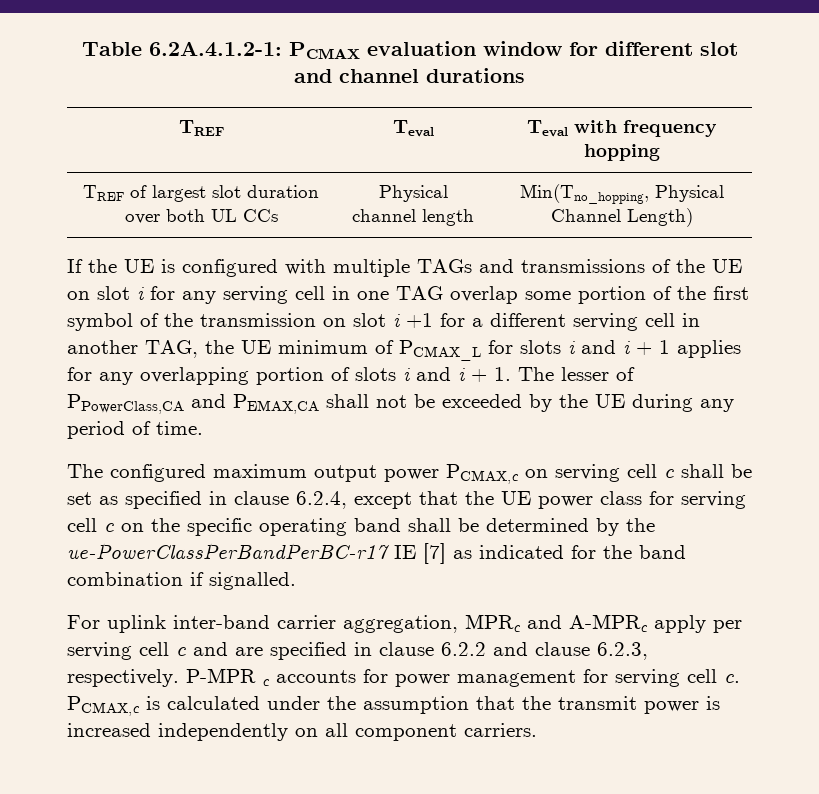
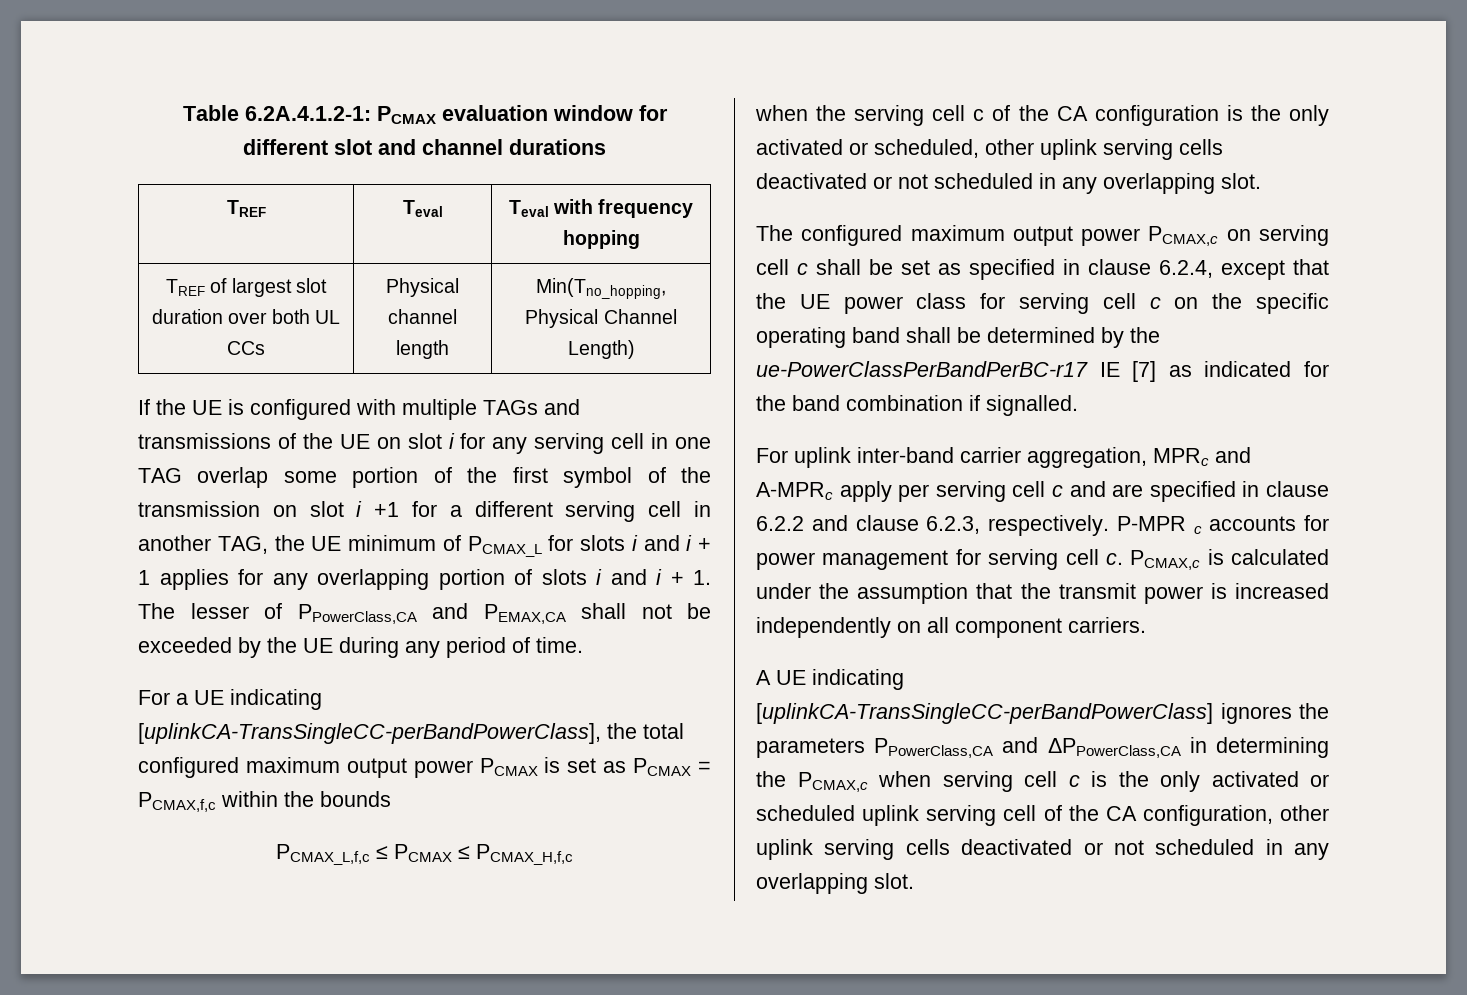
(203, 428) none -> [138,689,322,710] [138,723,684,744] [138,757,712,778] [138,791,391,812] [276,844,573,865] [755,105,1329,126] [756,139,1223,160] [756,173,1261,194] // For a UE indicating [uplinkCA-TransSingleCC-perBandPowerClass], the total configured maximum output power PCMAX is set as PCMAX = PCMAX,f,c within the bounds // PCMAX_L,f,c ≤ PCMAX ≤ PCMAX_H,f,c // when the serving cell c of the CA configuration is the only activated or scheduled, other uplink serving cells deactivated or not scheduled in any overlapping slot.
(537, 730) none -> [756,669,904,690] [756,703,1329,724] [756,737,1329,758] [756,771,1329,792] [756,805,1329,826] [756,839,1329,860] [756,873,914,894] // A UE indicating [uplinkCA-TransSingleCC-perBandPowerClass] ignores the parameters PPowerClass,CA and ΔPPowerClass,CA in determining the PCMAX,c when serving cell c is the only activated or scheduled uplink serving cell of the CA configuration, other uplink serving cells deactivated or not scheduled in any overlapping slot.

